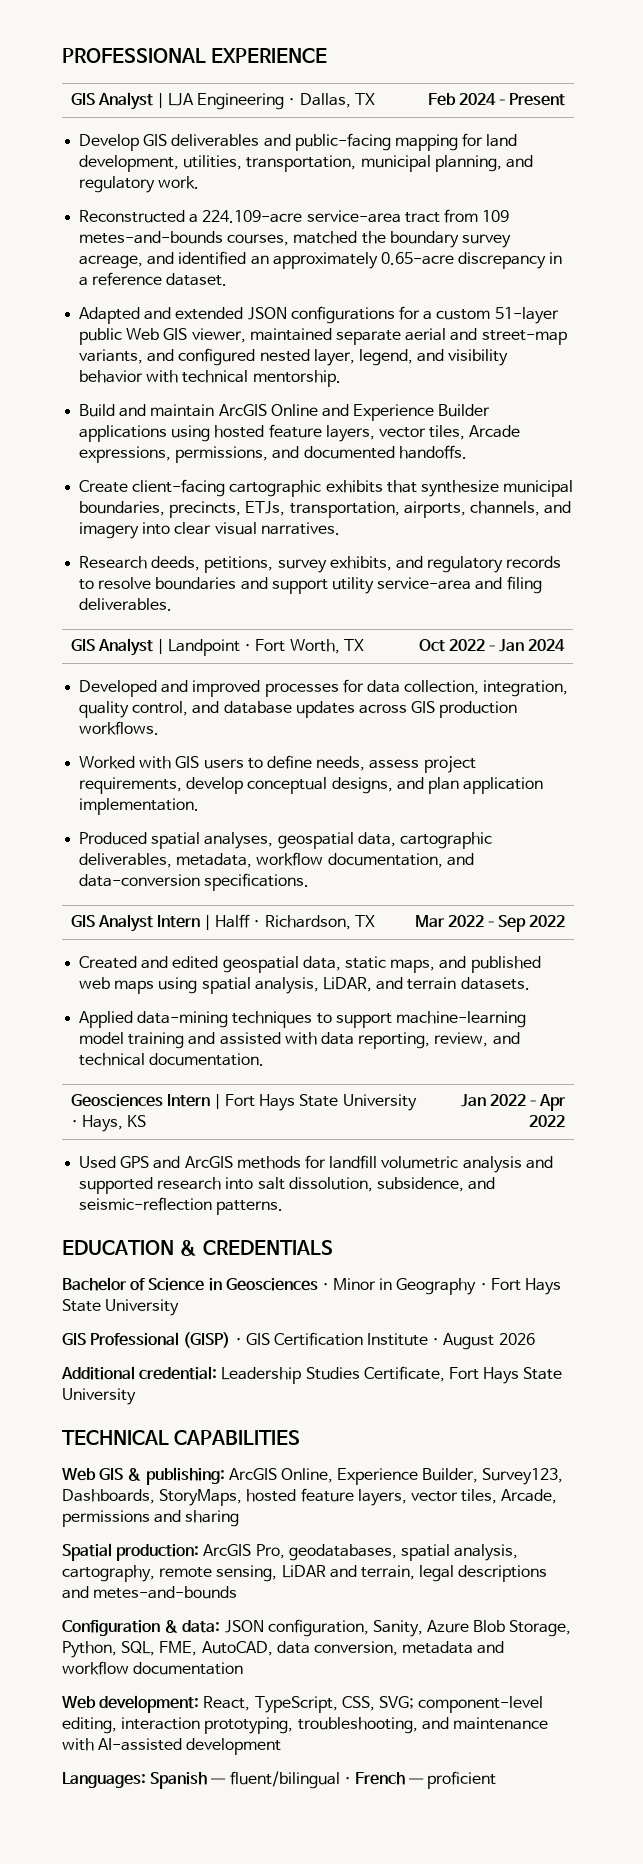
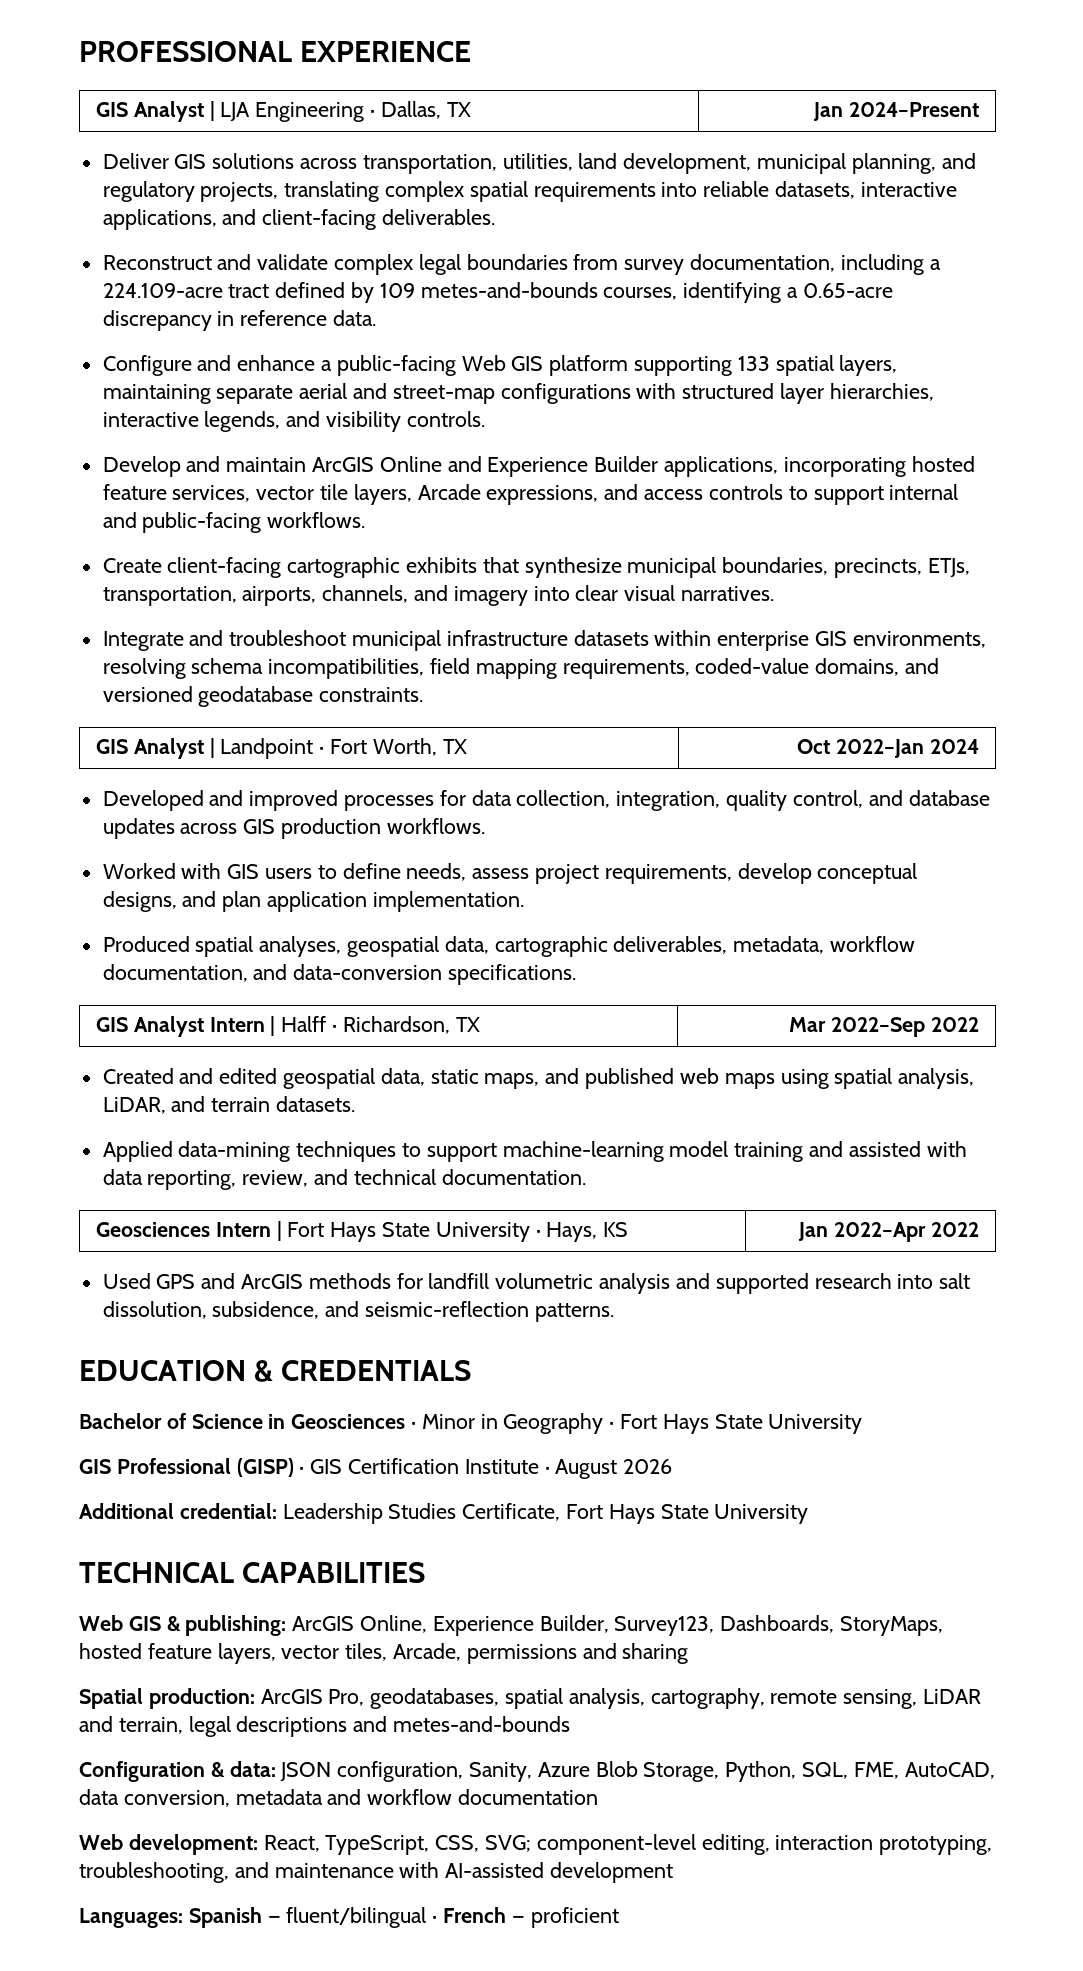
[428,93,457,106] Feb -> [813,102,844,121] Jan
[79,133,518,151] [79,155,533,172] [79,176,200,193] [79,209,510,223] [79,231,511,248] [79,251,563,269] [79,272,228,286] [79,306,559,324] [79,328,567,345] [79,348,509,366] [79,370,341,387] [79,404,116,417] Develop GIS deliverables and public-facing mapping for land development, utilities, transportation, municipal planning, and regulatory work. // Reconstructed a 224.109-acre service-area tract from 109 metes-and-bounds courses, matched the boundary survey acreage, and identified an approximately 0.65-acre discrepancy in a reference dataset. // Adapted and extended JSON configurations for a custom 51-layer public Web GIS viewer, maintained separate aerial and street-map variants, and configured nested layer, legend, and visibility behavior with technical mentorship. // Build -> [102,153,976,174] [102,181,957,202] [102,209,496,230] [102,254,941,275] [102,282,893,303] [102,310,377,331] [102,355,898,376] [102,383,934,404] [102,411,485,432] [102,456,181,477] Deliver GIS solutions across transportation, utilities, land development, municipal planning, and regulatory projects, translating complex spatial requirements into reliable datasets, interactive applications, and client-facing deliverables. // Reconstruct and validate complex legal boundaries from survey documentation, including a 224.109-acre tract defined by 109 metes-and-bounds courses, identifying a 0.65-acre discrepancy in reference data. // Configure and enhance a public-facing Web GIS platform supporting 133 spatial layers, maintaining separate aerial and street-map configurations with structured layer hierarchies, interactive legends, and visibility controls. // Develop
[79,424,521,442] [79,445,467,463] applications using hosted feature layers, vector tiles, Arcade expressions, permissions, and documented handoffs. -> [664,456,975,477] [102,484,959,505] [102,512,366,533] applications, incorporating hosted feature services, vector tile layers, Arcade expressions, and access controls to support internal and public-facing workflows.
[79,556,562,573] [79,576,542,594] [79,598,173,611] Research deeds, petitions, survey exhibits, and regulatory records to resolve boundaries and support utility service-area and filing deliverables. -> [102,630,986,651] [102,658,940,679] [102,686,424,707] Integrate and troubleshoot municipal infrastructure datasets within enterprise GIS environments, resolving schema incompatibilities, field mapping requirements, coded-value domains, and versioned geodatabase constraints.

